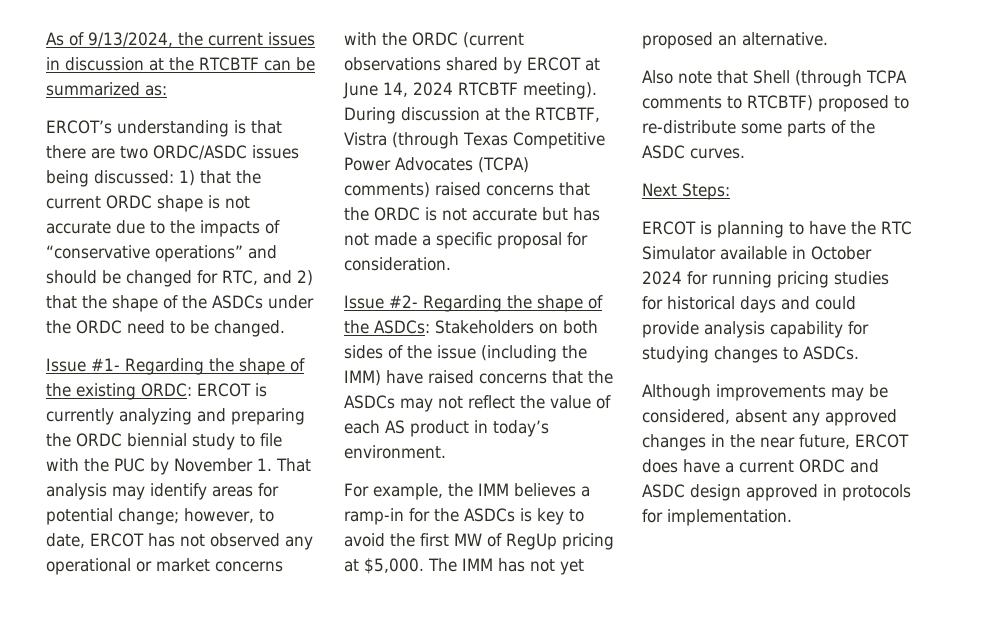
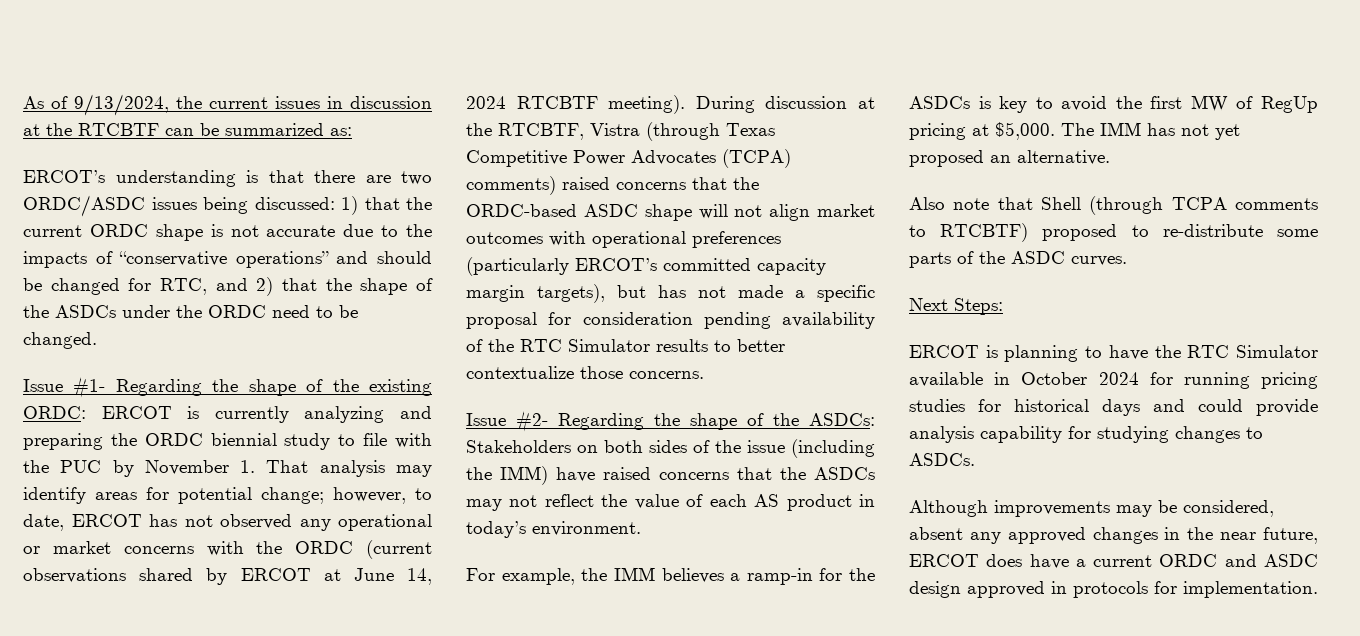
[374,207,537,221] ORDC is not accurate -> [466,204,875,221] [466,231,781,248] [466,257,826,276] [466,284,605,303] ORDC-based ASDC shape will not align market outcomes with operational preferences (particularly ERCOT’s committed capacity margin targets),
[344,257,451,271] consideration. -> [582,312,875,329] [466,339,785,352] [466,366,704,379] consideration pending availability of the RTC Simulator results to better contextualize those concerns.

